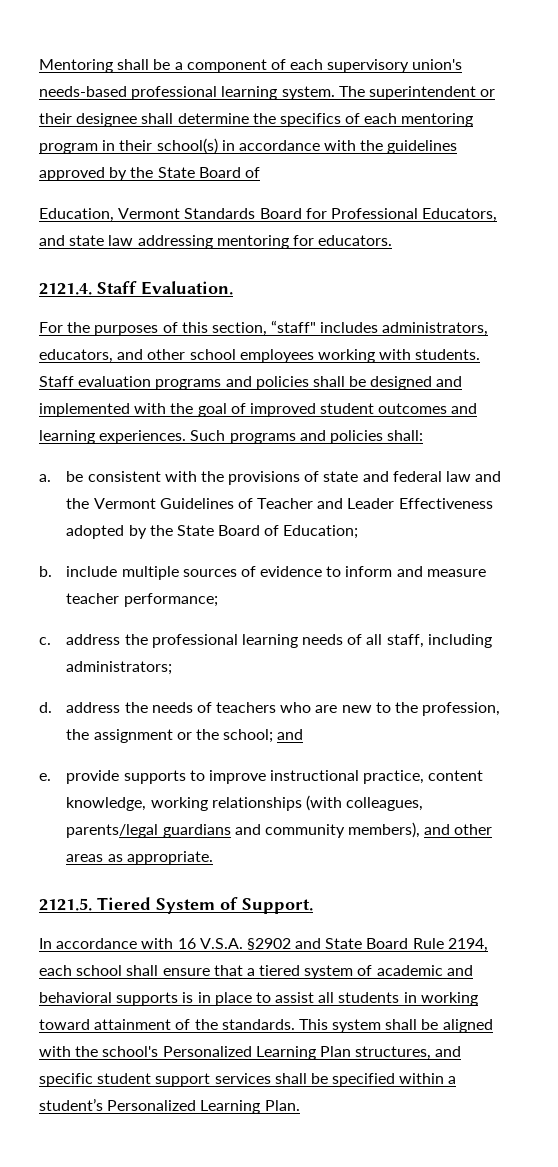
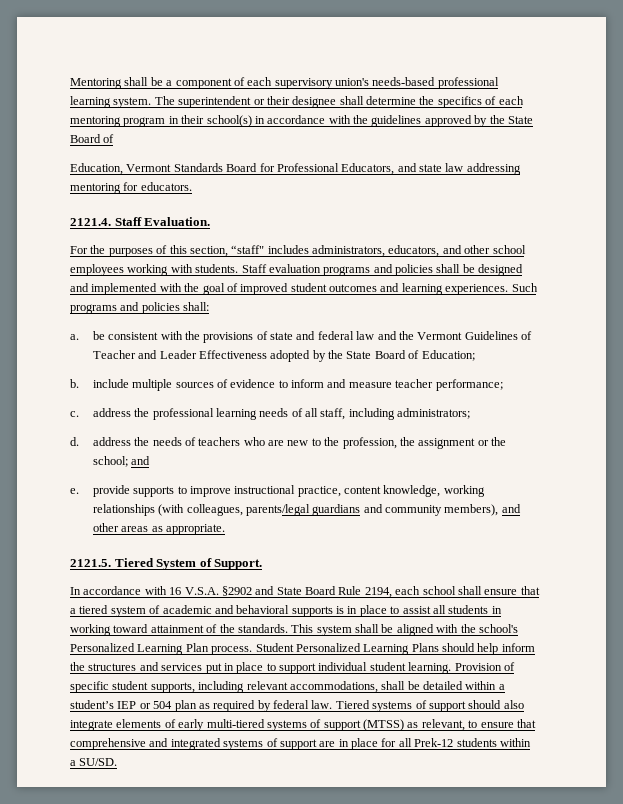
[355,1046,462,1060] [39,1073,396,1087] structures, and specific student support services shall be specified -> [211,643,535,655] [70,662,515,674] [70,681,463,693] process. Student Personalized Learning Plans should help inform the structures and services put in place to support individual student learning. Provision of specific student supports, including relevant accommodations, shall be detailed
[107,1100,300,1114] Personalized Learning Plan. -> [117,700,524,712] [70,719,536,731] [70,738,531,750] [70,758,118,766] IEP or 504 plan as required by federal law. Tiered systems of support should also integrate elements of early multi-tiered systems of support (MTSS) as relevant, to ensure that comprehensive and integrated systems of support are in place for all Prek-12 students within a SU/SD.

